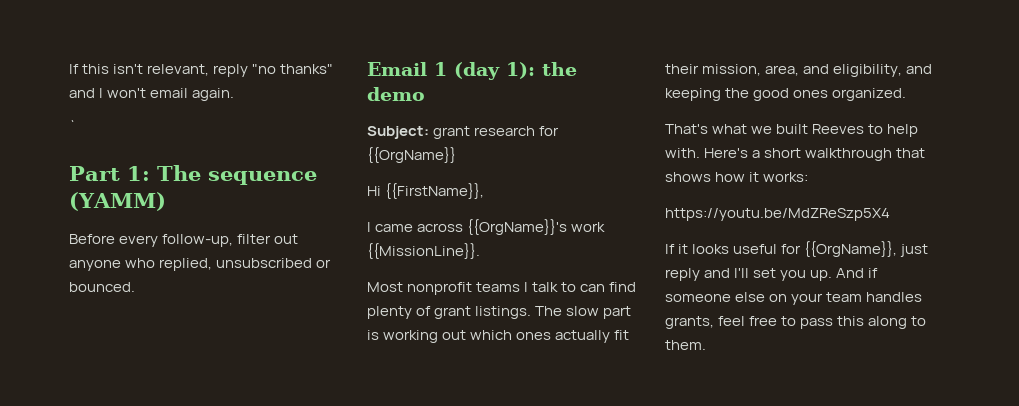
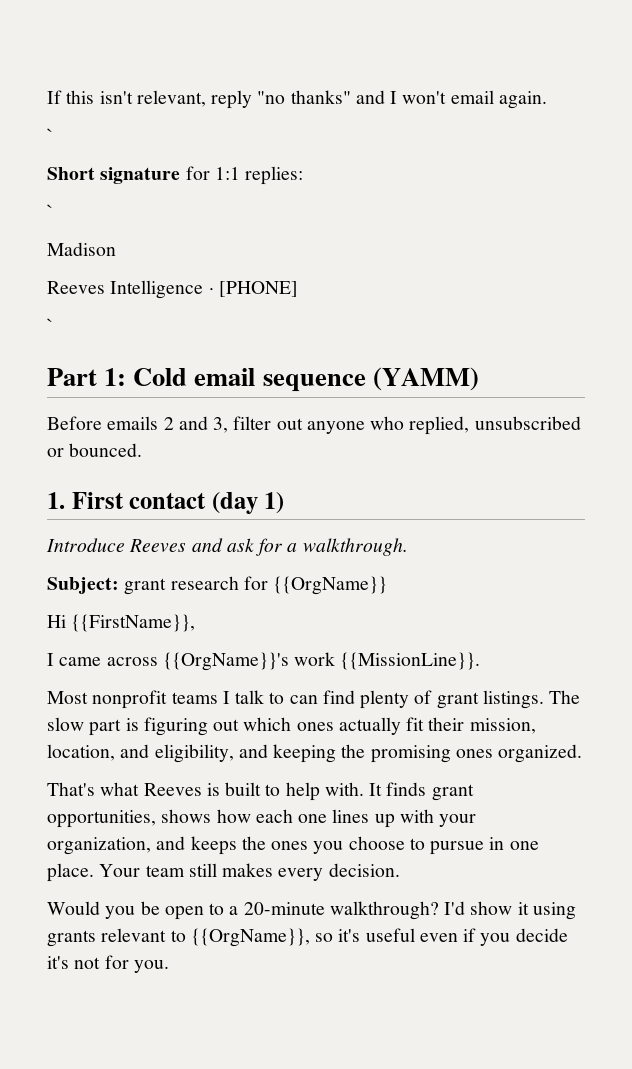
(76, 127) none -> [47,166,304,185] [47,204,54,218] [47,242,116,256] [47,280,298,299] [47,318,54,332] // Short signature for 1:1 replies: // ` // Madison // Reeves Intelligence · [PHONE] // `
[157,165,201,181] The -> [133,368,256,386] Cold email
[119,234,234,247] every follow-up, -> [107,416,229,433] emails 2 and 3,
[367,62,577,80] [367,87,425,101] Email 1 (day 1): the demo -> [47,492,285,514] [46,538,408,556] 1. First contact (day 1) // Introduce Reeves and ask for a walkthrough.
[383,330,439,343] working -> [143,717,208,736] figuring
[765,65,800,76] area, -> [47,744,115,761] location,
[753,88,790,101] good -> [370,745,451,763] promising
[751,124,919,137] [665,148,926,161] [665,172,809,182] [665,208,890,221] [665,241,929,257] [665,268,879,281] [665,292,923,305] [665,316,927,329] [665,340,706,350] we built Reeves to help with. Here's a short walkthrough that shows how it works: // https://youtu.be/MdZReSzp5X4 // If it looks useful for {{OrgName}}, just reply and I'll set you up. And if someone else on your team handles grants, feel free to pass this along to them. -> [143,782,474,801] [47,809,477,828] [47,836,539,855] [47,863,400,882] [47,901,576,920] [47,928,568,947] [47,955,169,973] Reeves is built to help with. It finds grant opportunities, shows how each one lines up with your organization, and keeps the ones you choose to pursue in one place. Your team still makes every decision. // Would you be open to a 20-minute walkthrough? I'd show it using grants relevant to {{OrgName}}, so it's useful even if you decide it's not for you.

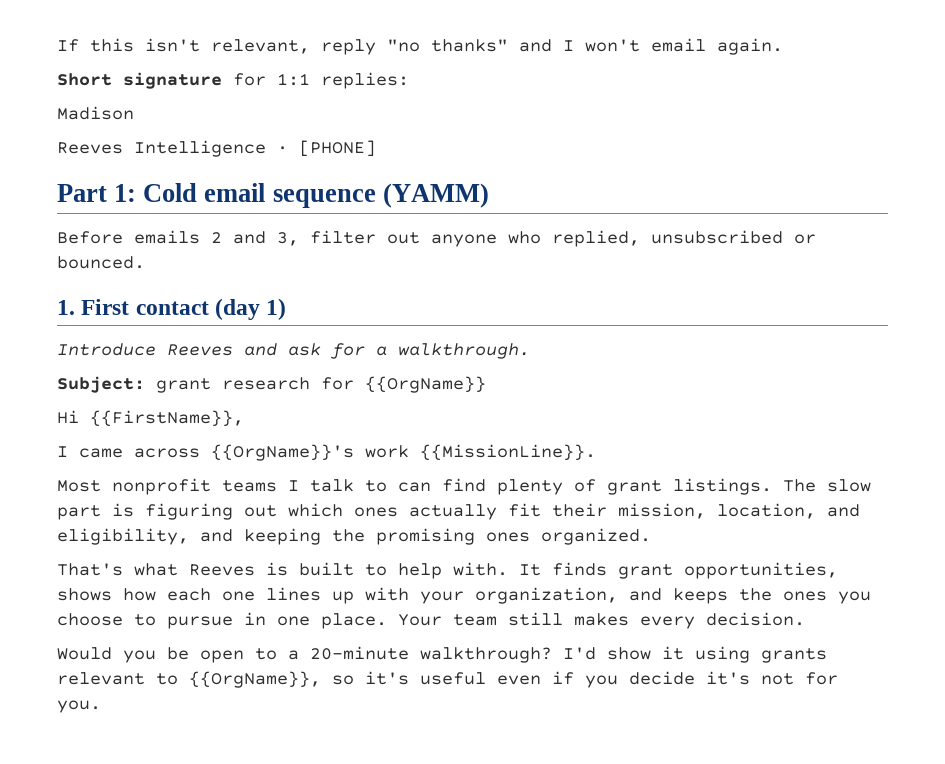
[47,128,54,142] // ` -> (783, 46) none
[47,204,54,218] // ` -> (409, 80) none
[47,318,54,332] // ` -> (376, 148) none

